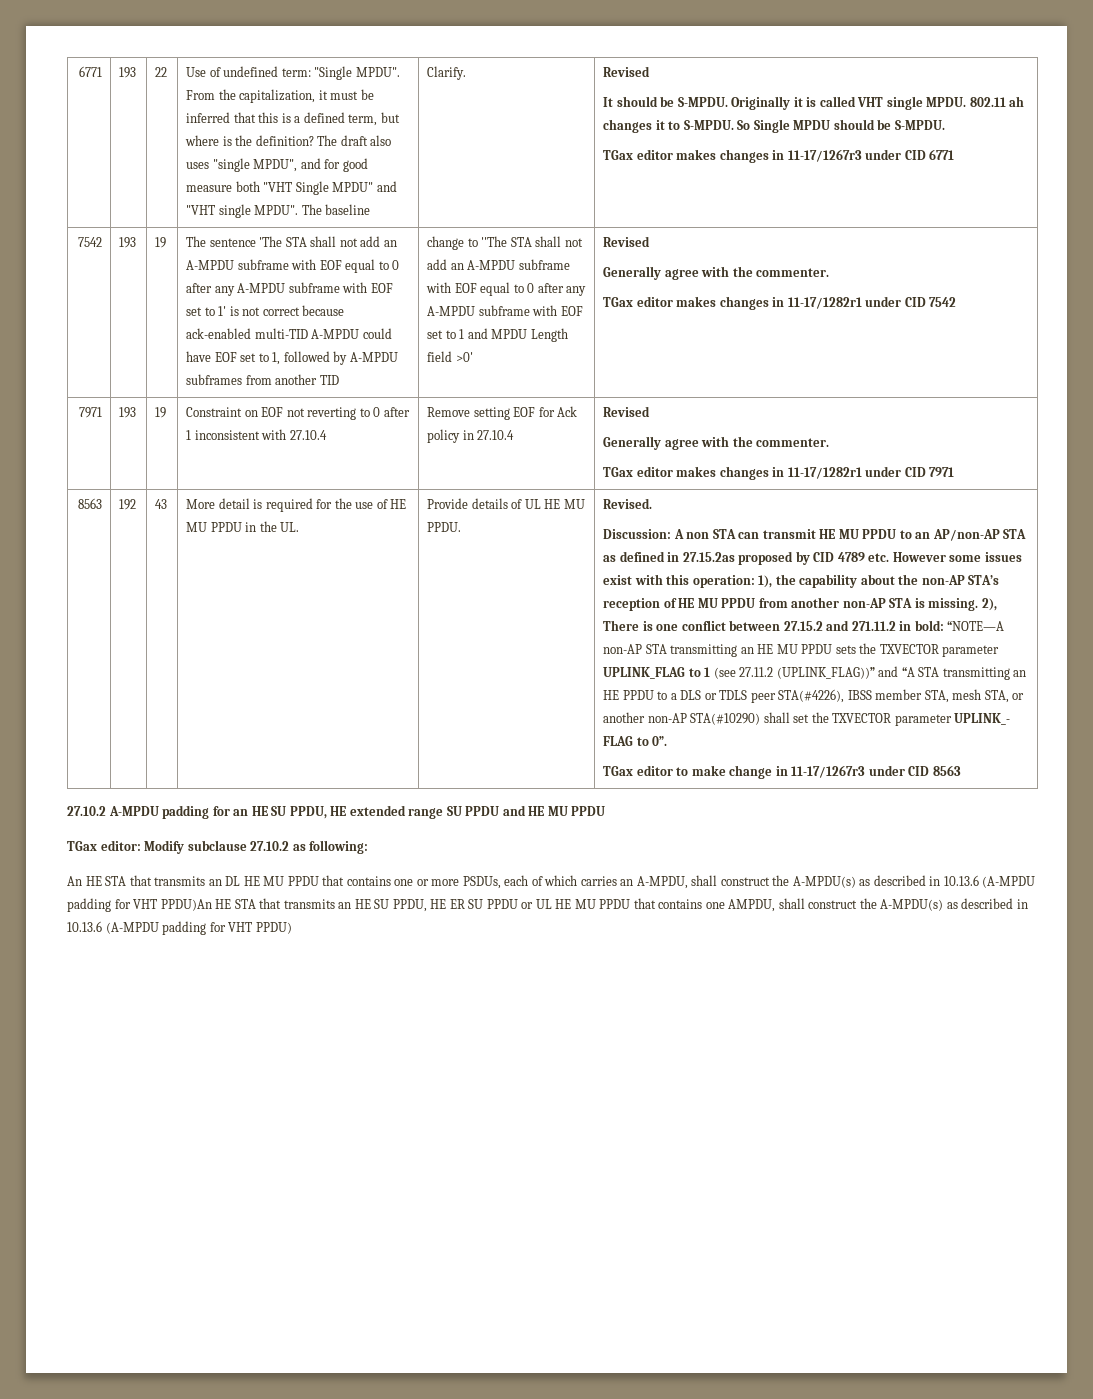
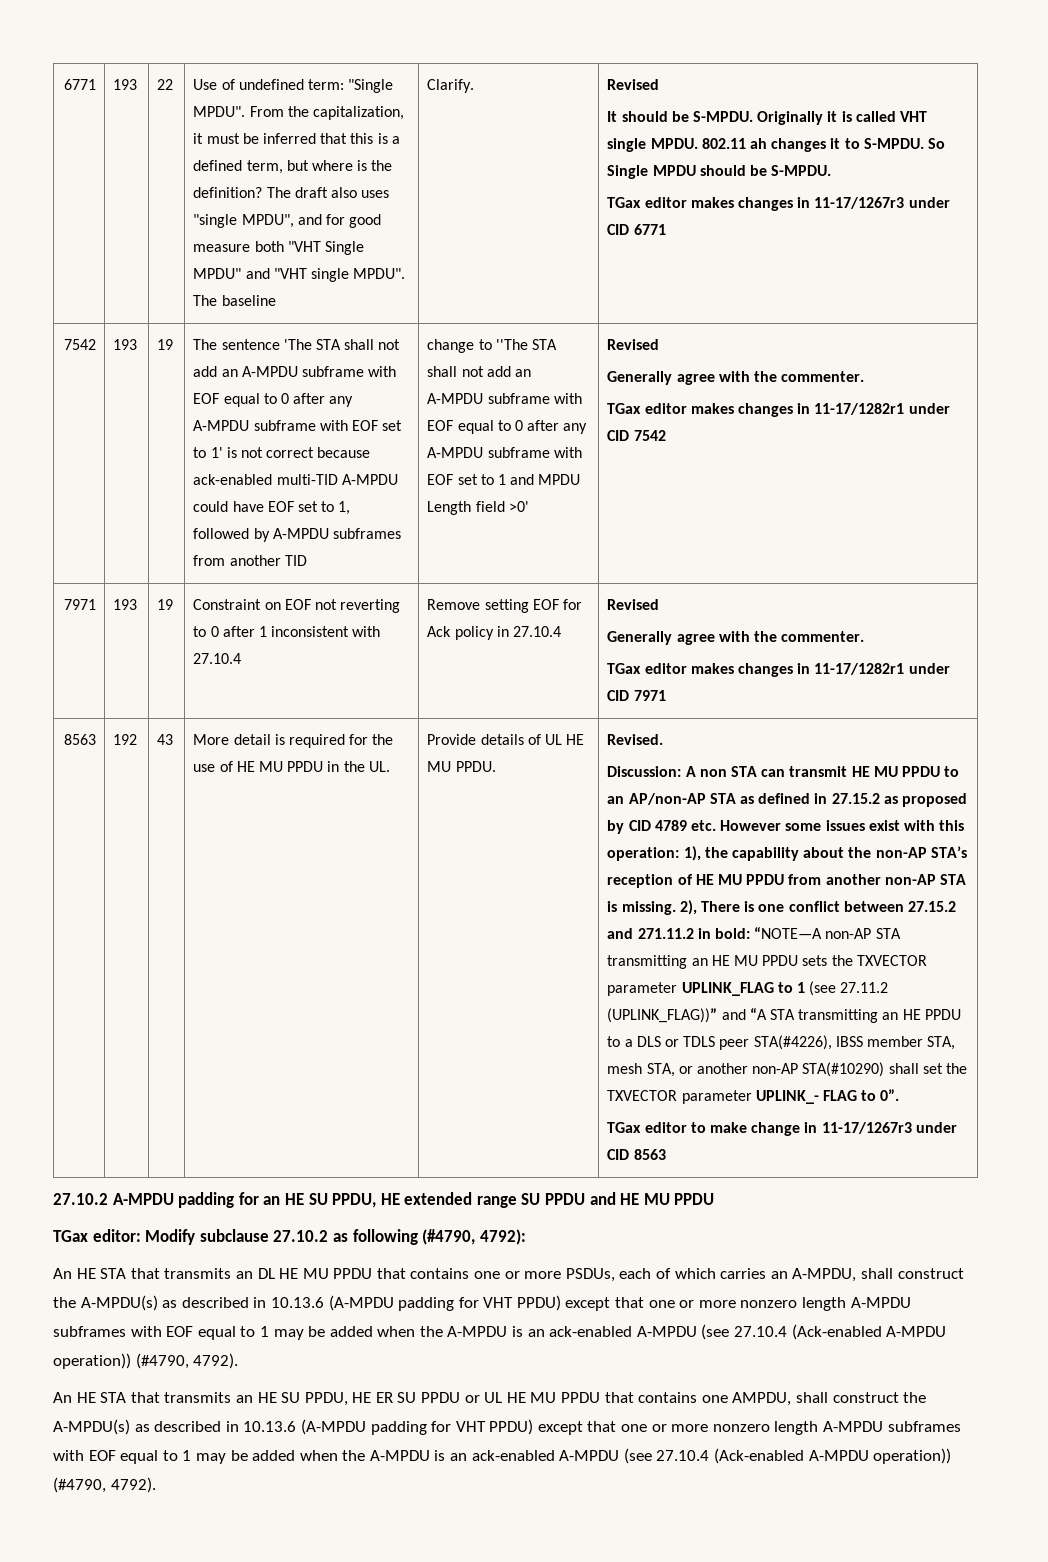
[682,552,735,562] 27.15.2as -> [831,793,898,804] 27.15.2 as
[309,840,369,854] following: -> [352,1229,526,1245] following (#4790, 4792):
[160,899,212,911] PPDU)An -> [516,1295,911,1311] [53,1324,947,1340] [53,1353,239,1369] [53,1392,72,1403] PPDU) except that one or more nonzero length A-MPDU subframes with EOF equal to 1 may be added when the A-MPDU is an ack-enabled A-MPDU (see 27.10.4 (Ack-enabled A-MPDU operation)) (#4790, 4792). // An
(292, 928) none -> [537,1421,961,1435] [53,1448,952,1464] [53,1477,156,1493] except that one or more nonzero length A-MPDU subframes with EOF equal to 1 may be added when the A-MPDU is an ack-enabled A-MPDU (see 27.10.4 (Ack-enabled A-MPDU operation)) (#4790, 4792).

